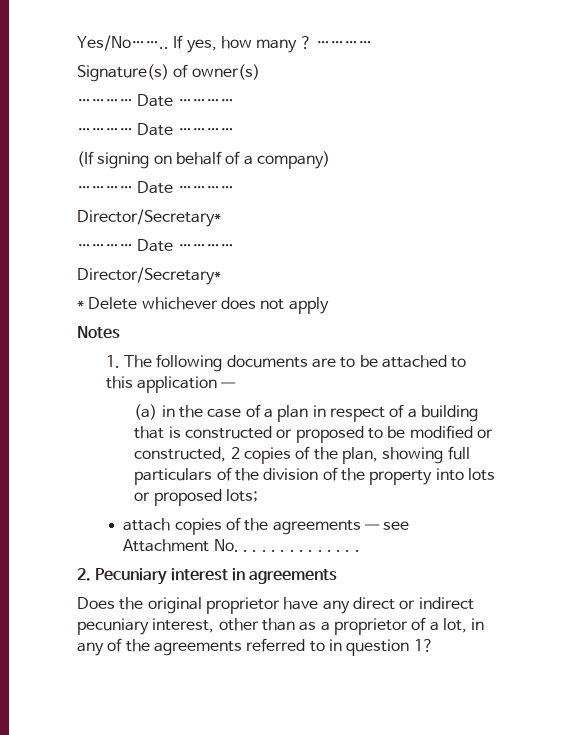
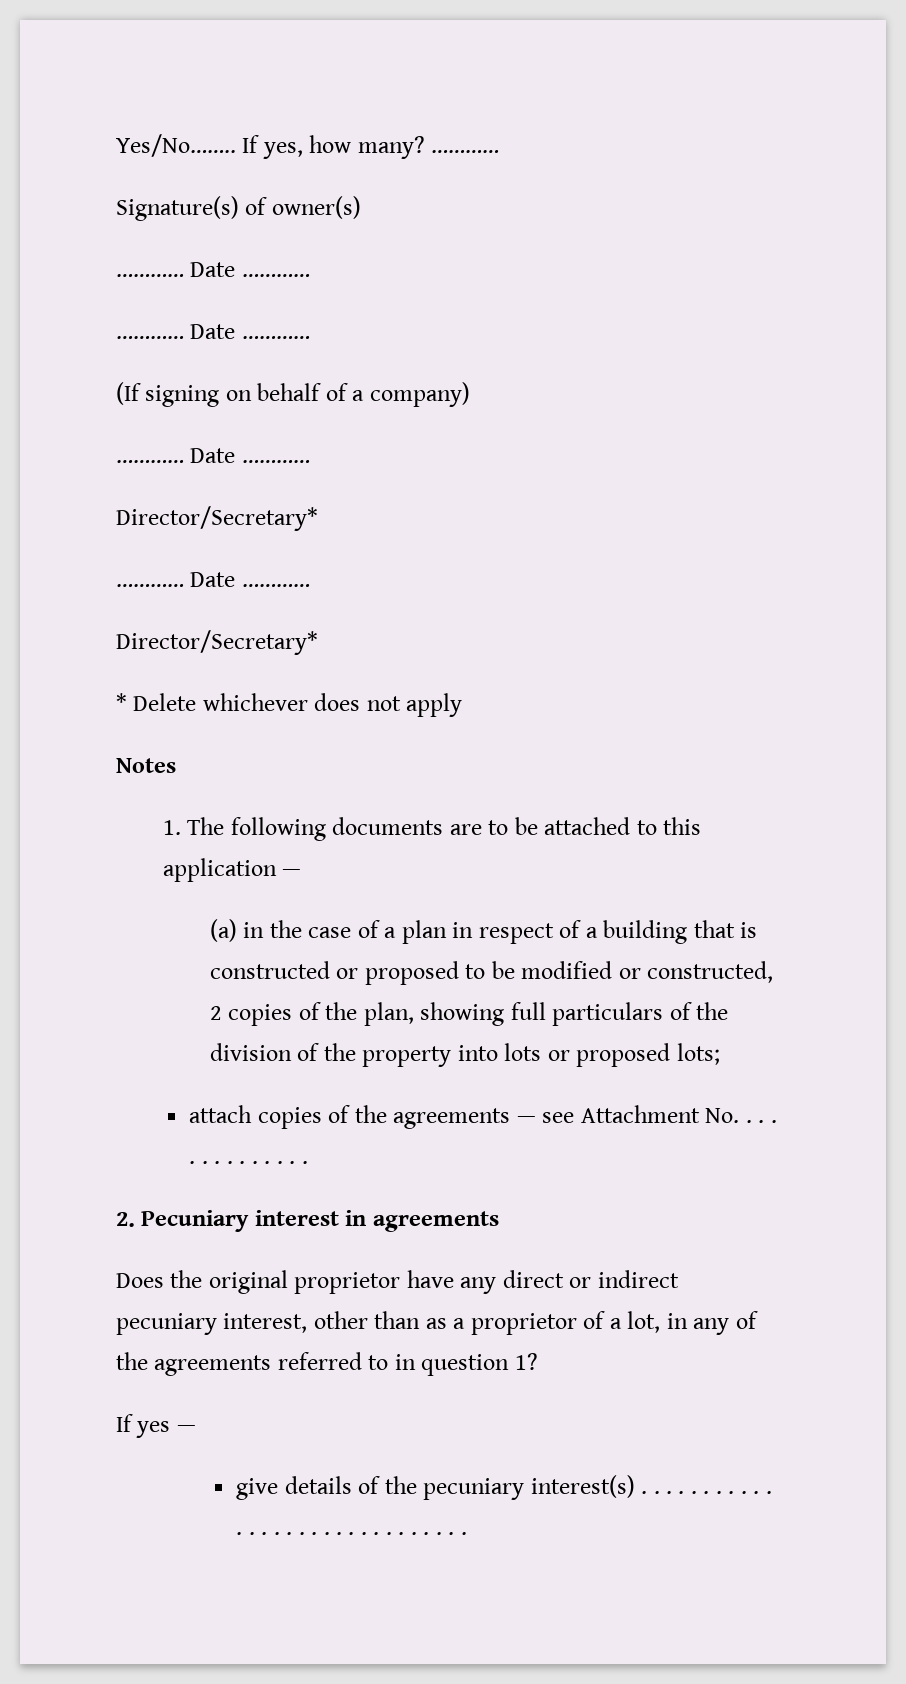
[256,36,312,53] many ? -> [357,136,425,159] many?
(434, 645) none -> [116,1414,196,1438] [236,1475,772,1500] [236,1532,467,1535] // If yes — // give details of the pecuniary interest(s) . . . . . . . . . . . . . . . . . . . . . . . . . . . . . .

